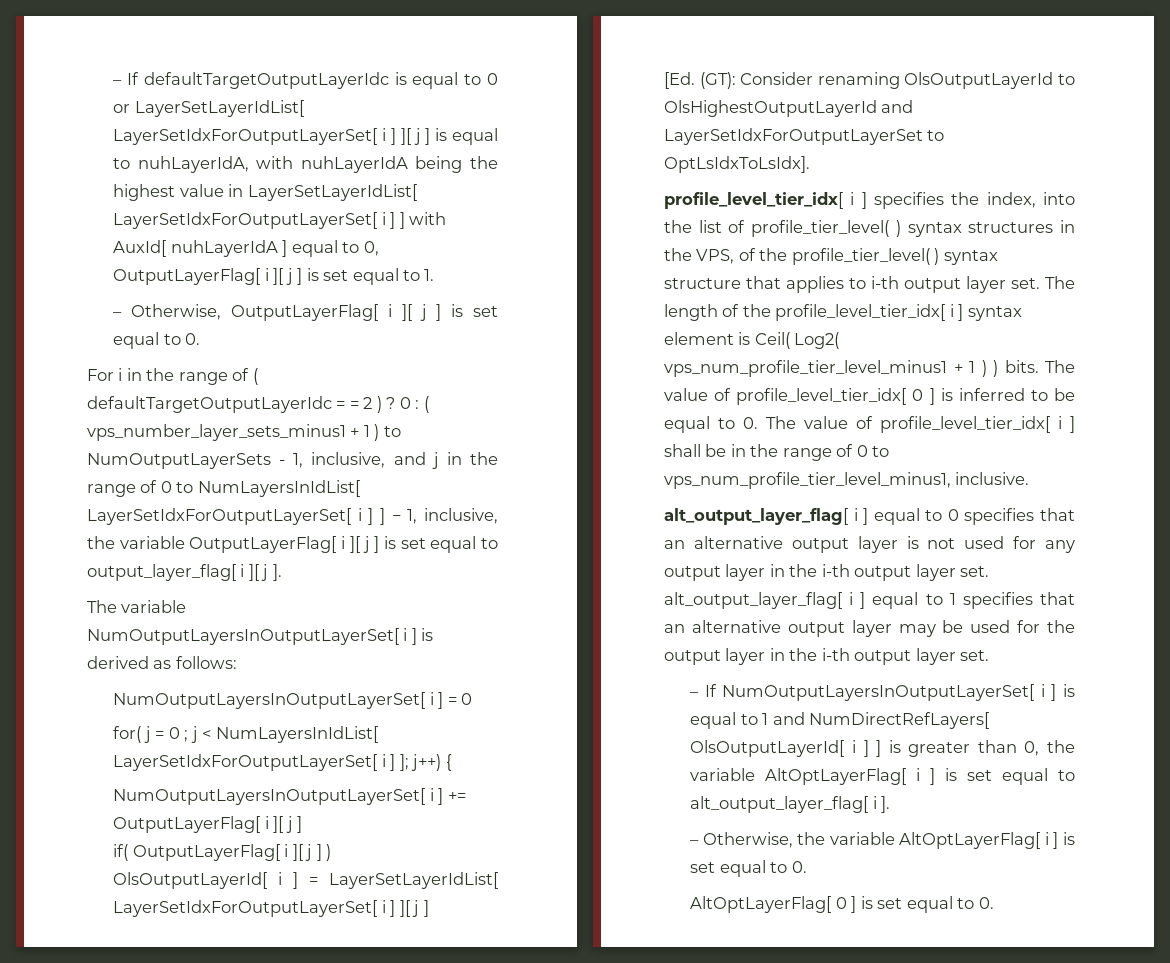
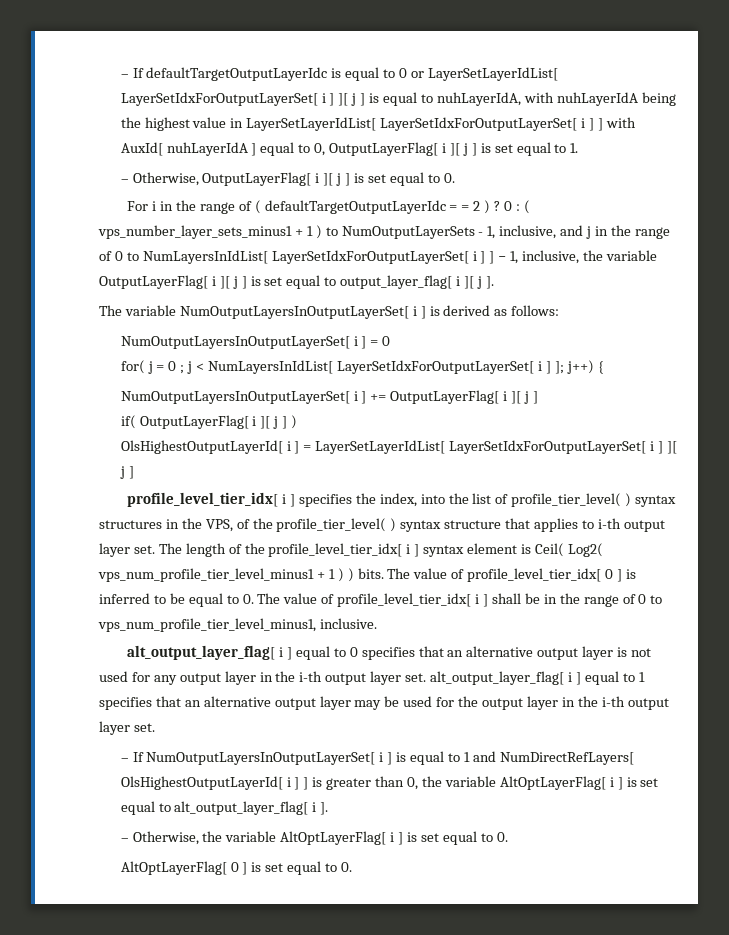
[113,872,268,889] OlsOutputLayerId[ -> [120,440,283,454] OlsHighestOutputLayerId[
[664,72,1075,89] [664,100,914,117] [664,128,945,145] [664,156,810,173] // [Ed. (GT): Consider renaming OlsOutputLayerId to OlsHighestOutputLayerId and LayerSetIdxForOutputLayerSet to OptLsIdxToLsIdx]. -> (134, 472) none
[690,740,845,757] OlsOutputLayerId[ -> [120,776,283,790] OlsHighestOutputLayerId[

